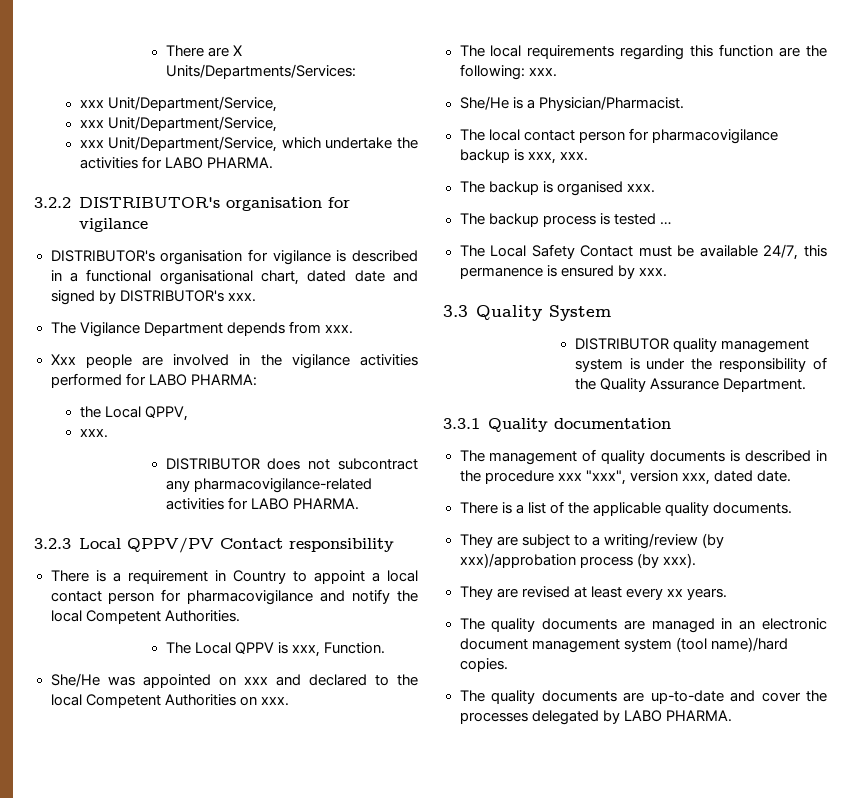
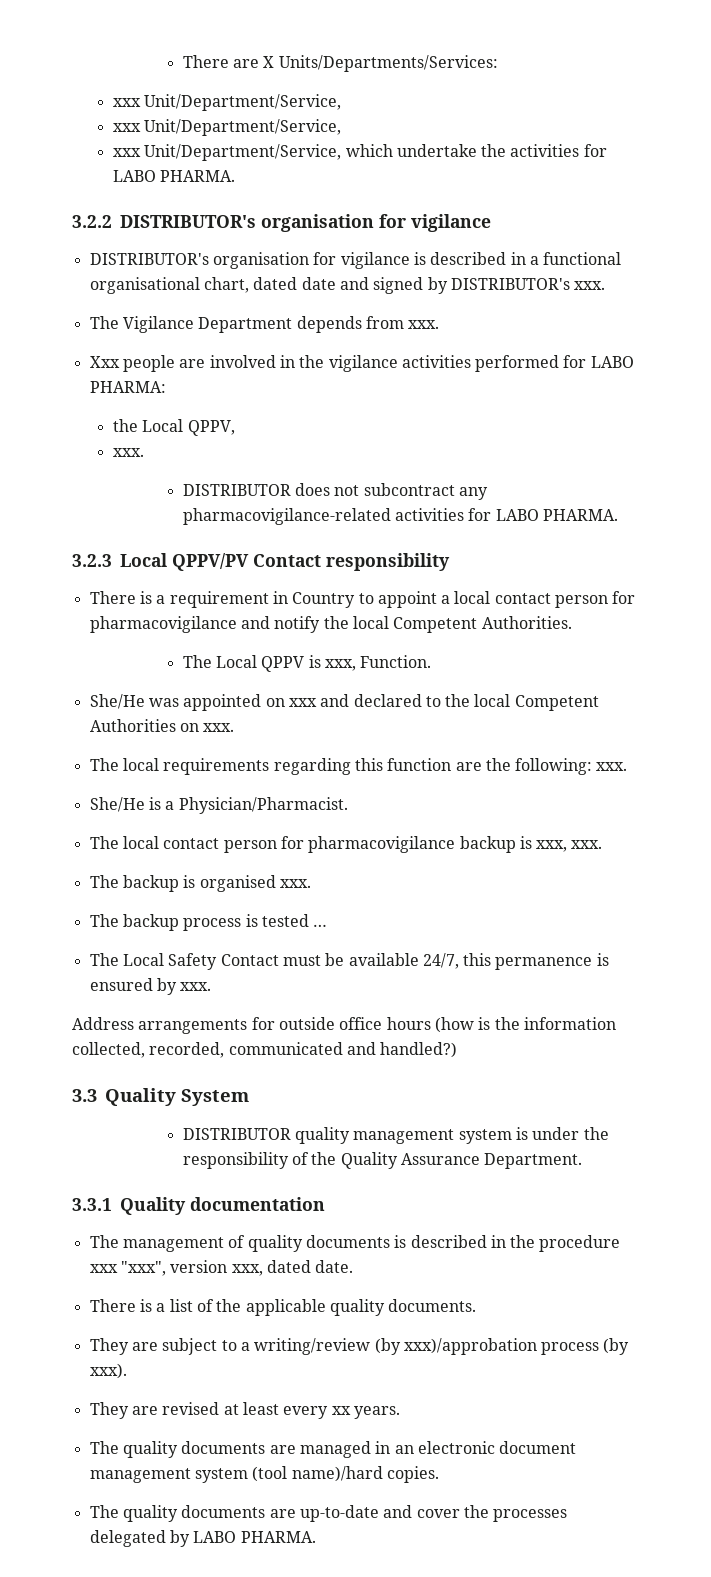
(667, 272) none -> [72,1017,616,1034] [72,1042,458,1058] // Address arrangements for outside office hours (how is the information collected, recorded, communicated and handled?)

